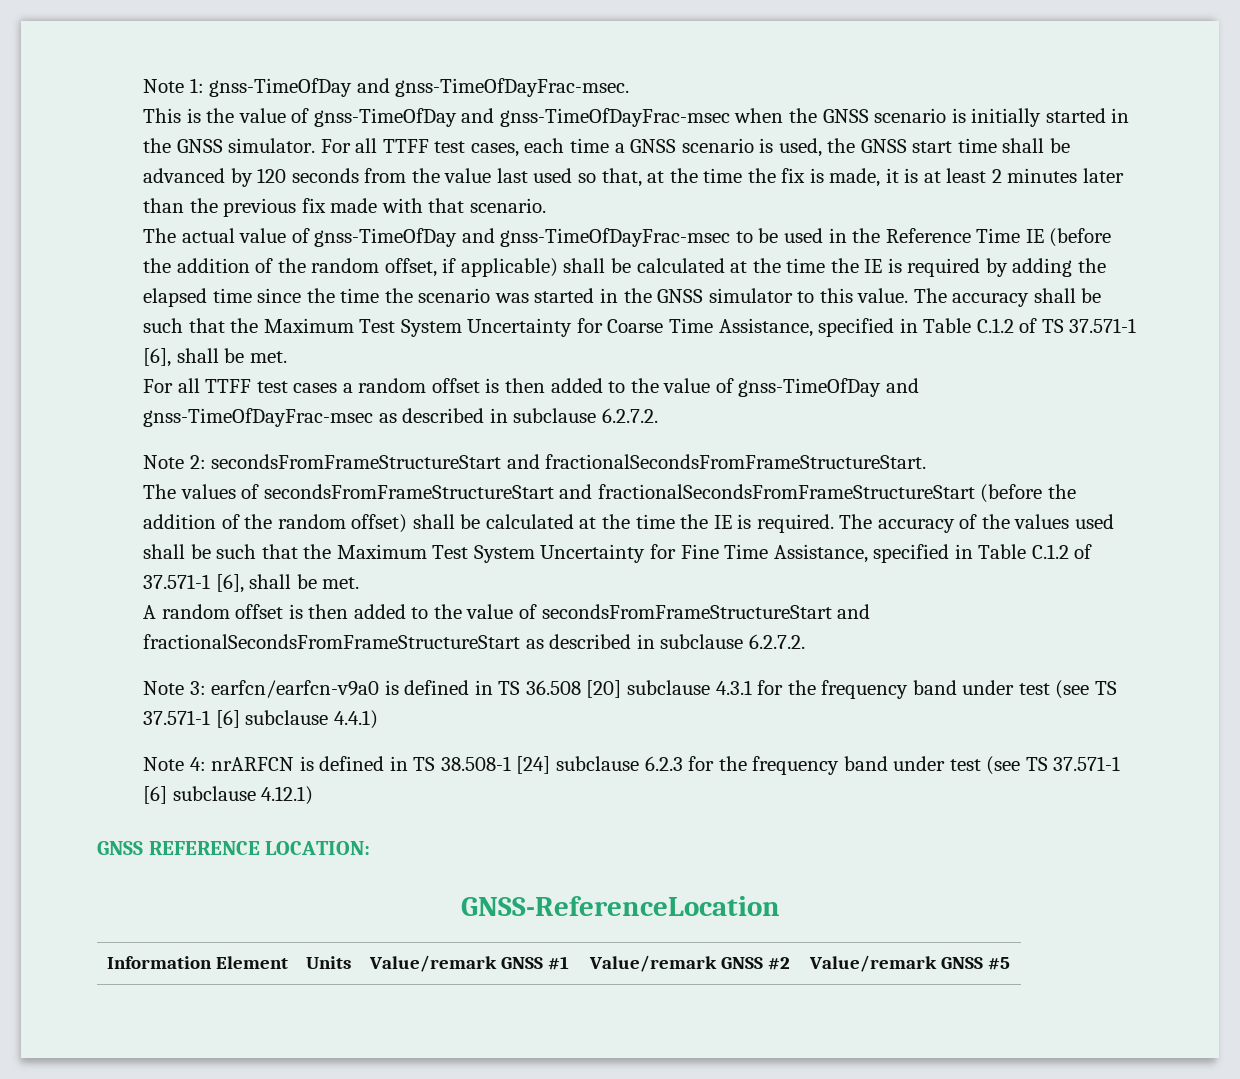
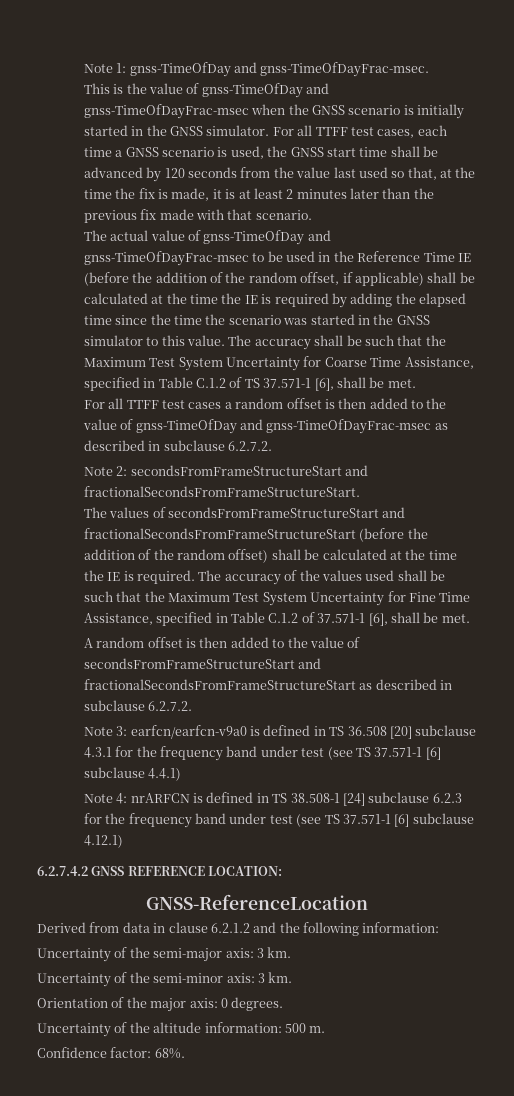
(314, 795) none -> [37,866,88,876] 6.2.7.4.2
[107,956,288,969] [306,956,351,969] [369,955,569,972] [588,955,790,972] [809,955,1010,972] // Information Element | Units | Value/remark GNSS #1 | Value/remark GNSS #2 | Value/remark GNSS #5 -> [37,922,440,936] [37,947,292,962] [37,972,293,987] [37,997,284,1012] [37,1022,326,1037] [37,1047,185,1059] // Derived from data in clause 6.2.1.2 and the following information: // Uncertainty of the semi-major axis: 3 km. // Uncertainty of the semi-minor axis: 3 km. // Orientation of the major axis: 0 degrees. // Uncertainty of the altitude information: 500 m. // Confidence factor: 68%.

